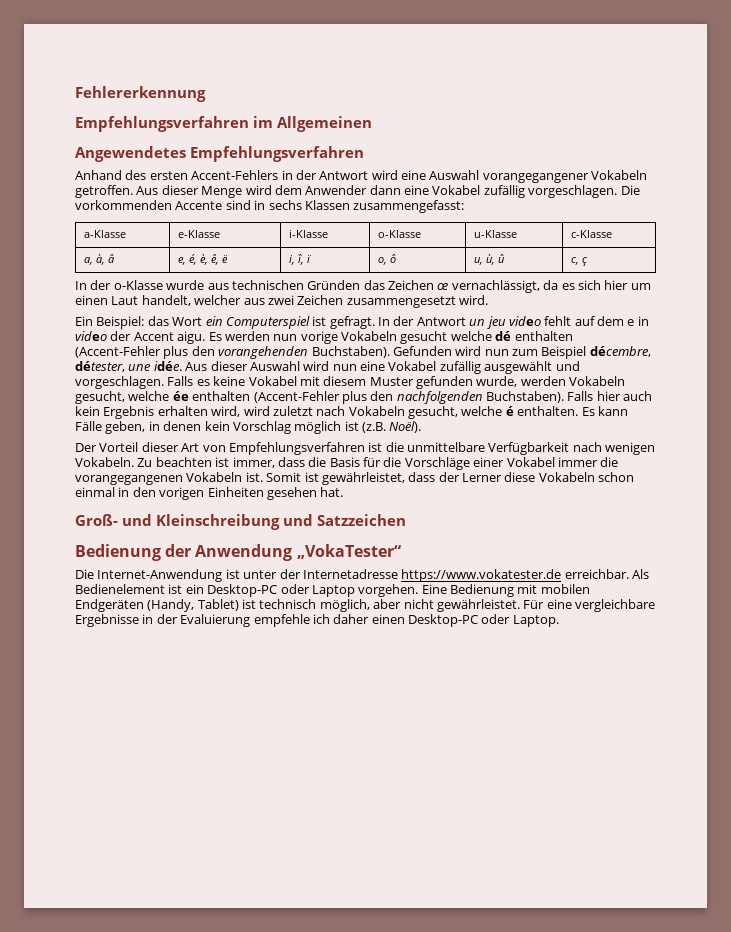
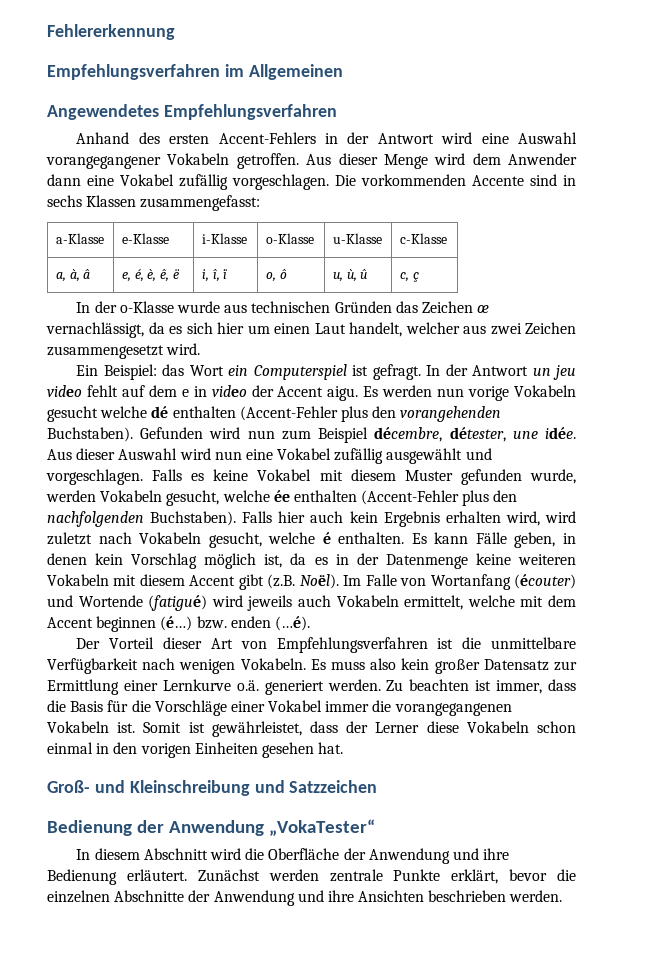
[344,421,422,433] ist (z.B. Noël). -> [264,553,576,569] [47,574,576,590] [47,595,577,611] [47,616,310,632] ist, da es in der Datenmenge keine weiteren Vokabeln mit diesem Accent gibt (z.B. Noël). Im Falle von Wortanfang (écouter) und Wortende (fatigué) wird jeweils auch Vokabeln ermittelt, welche mit dem Accent beginnen (é…) bzw. enden (…é).
(134, 462) none -> [310,658,577,674] [47,679,381,695] Es muss also kein großer Datensatz zur Ermittlung einer Lernkurve o.ä. generiert werden.
[75,569,649,582] [75,584,590,597] [75,599,656,612] [75,614,559,627] Die Internet-Anwendung ist unter der Internetadresse https://www.vokatester.de erreichbar. Als Bedienelement ist ein Desktop-PC oder Laptop vorgehen. Eine Bedienung mit mobilen Endgeräten (Handy, Tablet) ist technisch möglich, aber nicht gewährleistet. Für eine vergleichbare Ergebnisse in der Evaluierung empfehle ich daher einen Desktop-PC oder Laptop. -> [76,848,510,864] [47,869,576,885] [47,890,563,906] In diesem Abschnitt wird die Oberfläche der Anwendung und ihre Bedienung erläutert. Zunächst werden zentrale Punkte erklärt, bevor die einzelnen Abschnitte der Anwendung und ihre Ansichten beschrieben werden.

